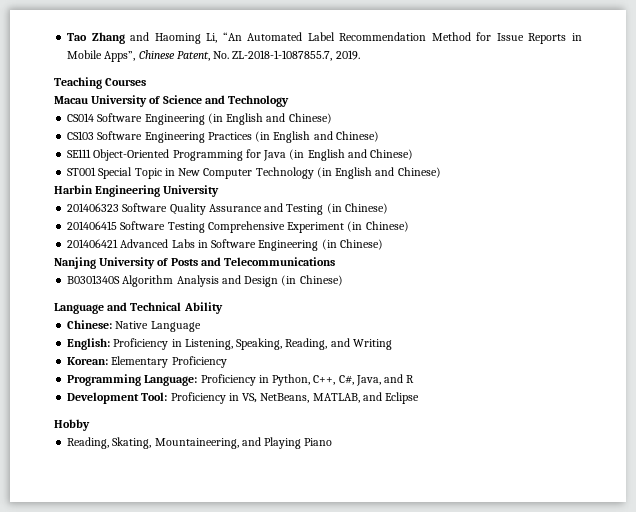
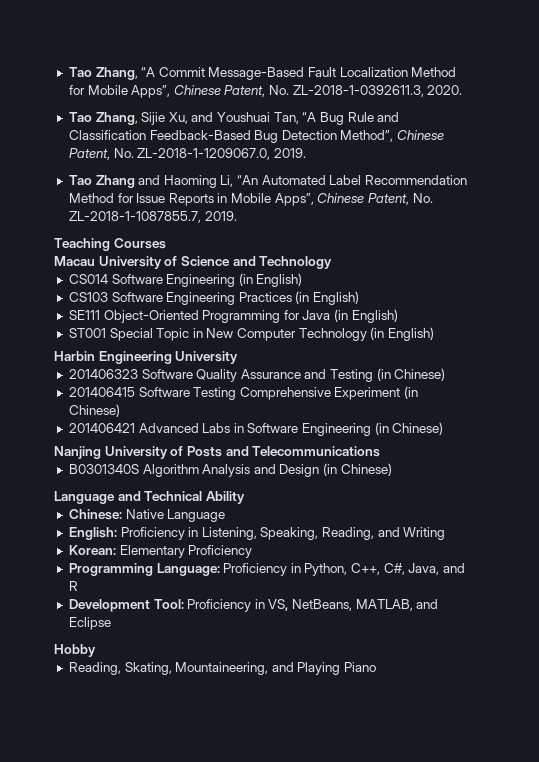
[67,33,88,41] Tao -> [68,67,457,80] [68,85,463,98] [68,112,400,125] [68,130,445,143] [68,148,306,160] [68,175,92,185] Tao Zhang, “A Commit Message-Based Fault Localization Method for Mobile Apps”, Chinese Patent, No. ZL-2018-1-0392611.3, 2020. // Tao Zhang, Sijie Xu, and Youshuai Tan, “A Bug Rule and Classification Feedback-Based Bug Detection Method”, Chinese Patent, No. ZL-2018-1-1209067.0, 2019. // Tao
[226,113,332,125] English and Chinese) -> [256,273,303,287] English)
[273,131,379,143] English and Chinese) -> [313,291,360,305] English)
[307,149,414,161] English and Chinese) -> [351,309,398,323] English)
[335,167,441,179] English and Chinese) -> [388,327,435,341] English)

